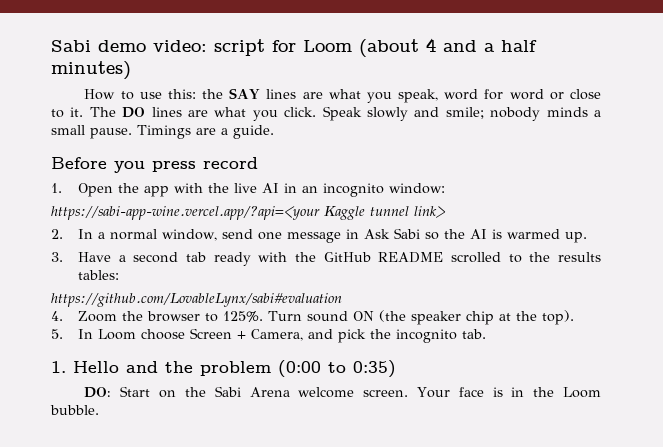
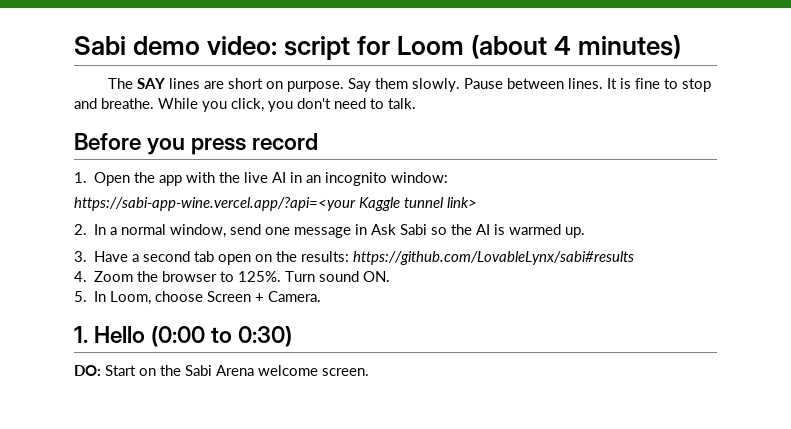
[443,40,537,52] [51,61,131,80] [84,88,602,103] [51,106,601,121] [51,125,274,139] and a half minutes) // How to use this: the SAY lines are what you speak, word for word or close to it. The DO lines are what you click. Speak slowly and smile; nobody minds a small pause. Timings are a guide. -> [578,35,682,59] [108,78,712,92] [74,98,416,112] minutes) // The SAY lines are short on purpose. Say them slowly. Pause between lines. It is fine to stop and breathe. While you click, you don't need to talk.
[213,252,601,266] [78,270,120,280] [51,293,342,307] ready with the GitHub README scrolled to the results tables: // https://github.com/LovableLynx/sabi#evaluation -> [218,251,635,265] open on the results: https://github.com/LovableLynx/sabi#results
[353,310,575,325] ON (the speaker chip at the top). -> [363,271,391,282] ON.
[98,329,137,340] Loom -> [110,291,152,305] Loom,
[251,329,487,343] Camera, and pick the incognito tab. -> [268,291,322,302] Camera.
[126,361,271,376] and the problem -> (146, 334) none
[353,360,396,378] 0:35) -> [238,326,293,347] 0:30)
[416,387,602,398] [50,405,99,415] Your face is in the Loom bubble. -> (369, 372) none

